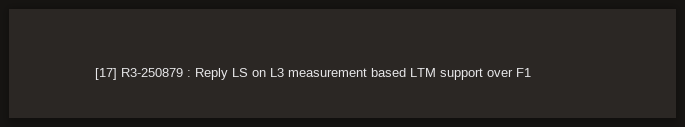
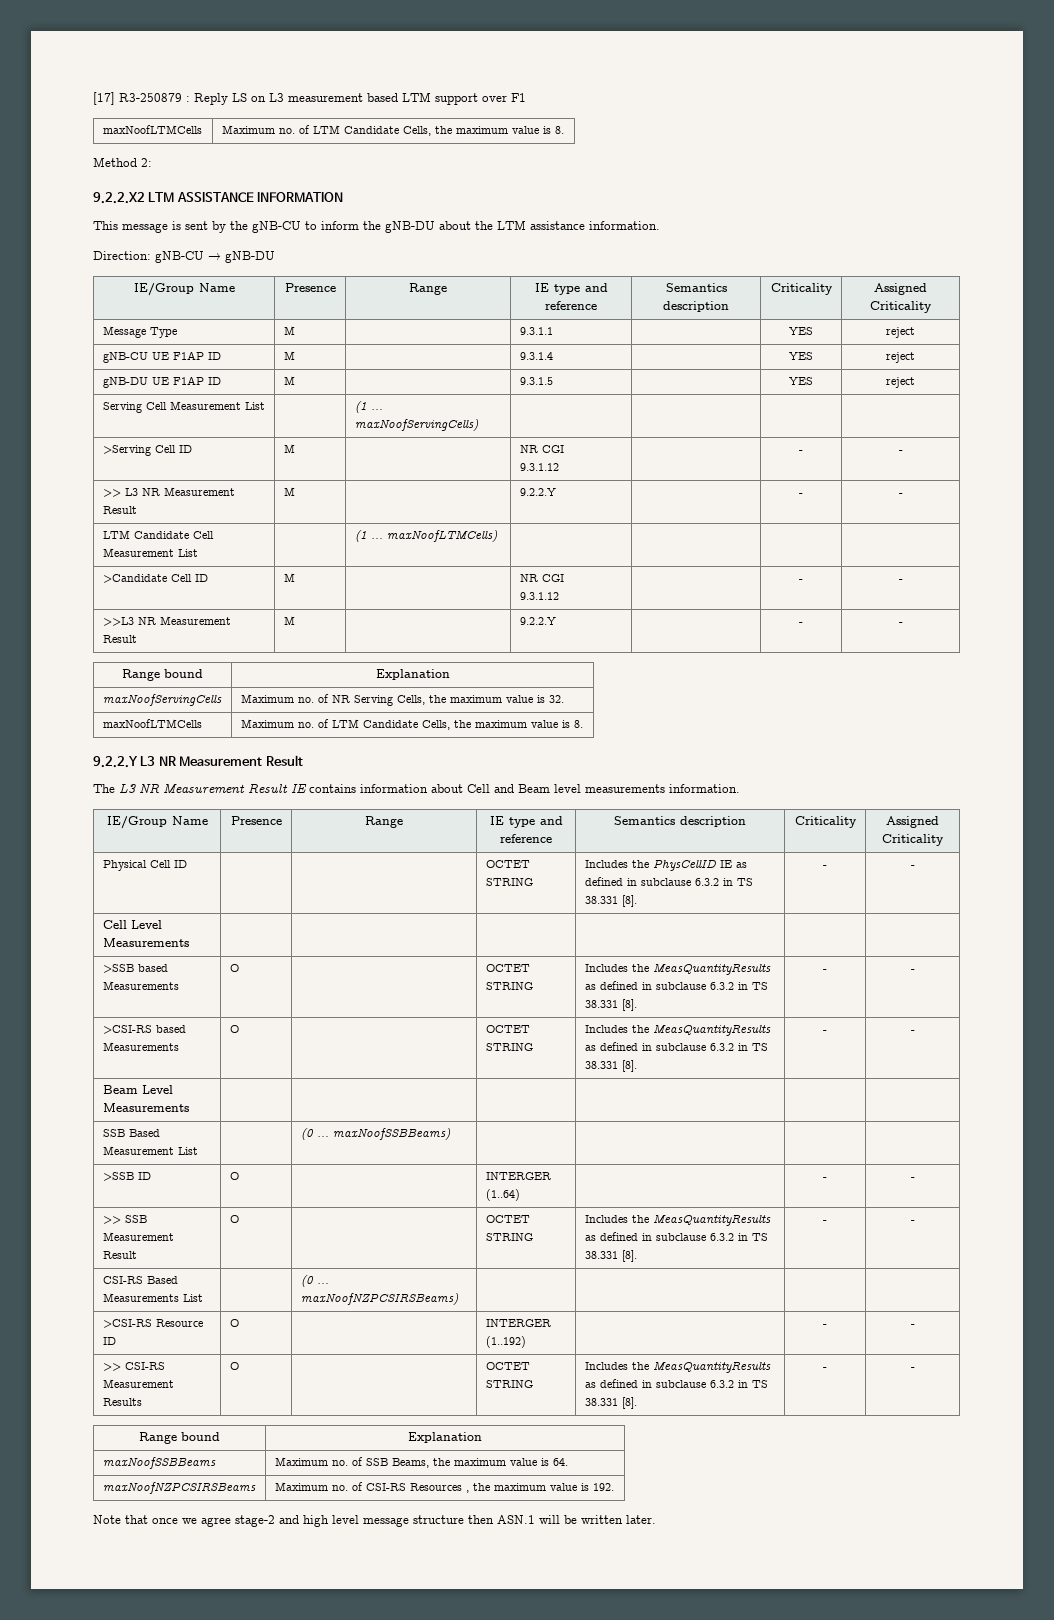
(532, 72) none -> [102,125,202,134] [221,125,564,136] [93,157,152,167] [93,192,344,204] [93,220,660,233] [93,251,275,263] [133,283,235,296] [284,283,336,292] [409,283,447,295] [534,283,608,295] [545,301,597,310] [665,283,727,292] [663,301,729,312] [770,283,833,295] [874,283,927,295] [870,301,932,313] [102,326,177,338] [283,326,295,335] [519,327,553,335] [789,327,813,335] [886,327,915,338] [102,351,221,363] [283,351,295,360] [519,352,553,360] [789,352,813,360] [886,352,915,363] [102,376,221,388] [283,376,295,385] [519,377,553,385] [789,377,813,385] [886,377,915,388] [102,401,265,413] [354,401,383,413] [354,419,479,431] [102,445,192,456] [283,444,295,453] [519,445,564,453] [519,463,559,471] [799,450,803,453] [898,450,903,453] [102,487,235,497] [102,506,137,514] [283,487,295,496] [519,488,556,496] [799,493,803,496] [898,493,903,496] [102,530,214,539] [102,548,198,557] [354,530,498,542] [102,574,208,583] [283,573,295,582] [519,574,564,582] [519,592,559,600] [799,579,803,582] [898,579,903,582] [102,616,231,626] [102,635,137,643] [283,616,295,625] [519,617,556,625] [799,622,803,625] [898,622,903,625] [122,669,203,681] [375,669,450,680] [102,694,222,706] [240,694,564,706] [102,719,202,728] [240,719,583,730] [93,755,303,768] [93,783,740,794] [106,816,208,829] [230,816,282,825] [365,816,403,828] [489,816,563,828] [500,834,552,843] [614,816,746,827] [794,816,857,828] [886,816,939,828] [882,834,944,846] [102,860,187,871] [485,860,530,868] [485,878,533,886] [584,860,747,871] [584,877,753,886] [584,895,637,907] [823,865,827,868] [910,865,915,868] [102,920,162,929] [102,938,189,947] [102,964,168,973] [102,981,179,990] [229,964,239,972] [485,964,530,972] [485,982,533,990] [584,964,771,975] [584,981,768,990] [584,999,637,1011] [823,969,827,972] [910,969,915,972] [102,1025,186,1034] [102,1042,179,1051] [229,1025,239,1033] [485,1025,530,1033] [485,1043,533,1051] [584,1025,771,1036] [584,1042,768,1051] [584,1060,637,1072] [823,1030,827,1033] [910,1030,915,1033] [102,1085,173,1094] [102,1103,189,1112] [102,1129,160,1137] [102,1146,198,1155] [300,1128,451,1140] [102,1172,151,1181] [229,1172,239,1180] [485,1172,551,1180] [485,1189,520,1201] [823,1177,827,1180] [910,1177,915,1180] [102,1215,147,1224] [102,1232,174,1241] [102,1251,137,1259] [229,1215,239,1223] [485,1215,530,1223] [485,1233,533,1241] [584,1215,771,1226] [584,1232,768,1241] [584,1250,637,1262] [823,1220,827,1223] [910,1220,915,1223] [102,1276,178,1284] [102,1293,203,1302] [300,1275,329,1287] [300,1293,459,1305] [102,1319,203,1328] [102,1337,116,1345] [229,1319,239,1327] [485,1319,551,1327] [485,1336,526,1348] [823,1324,827,1327] [910,1324,915,1327] [102,1362,165,1371] [102,1379,174,1388] [102,1398,142,1406] [229,1362,239,1370] [485,1362,530,1370] [485,1380,533,1388] [584,1362,771,1373] [584,1379,768,1388] [584,1397,637,1409] [823,1367,827,1370] [910,1367,915,1370] [139,1432,220,1444] [407,1432,482,1443] [102,1457,216,1469] [274,1457,568,1468] [102,1482,256,1494] [274,1482,614,1493] [93,1515,656,1527] // maxNoofLTMCells | Maximum no. of LTM Candidate Cells, the maximum value is 8. // Method 2: // 9.2.2.X2 LTM ASSISTANCE INFORMATION // This message is sent by the gNB-CU to inform the gNB-DU about the LTM assistance information. // Direction: gNB-CU → gNB-DU // IE/Group Name | Presence | Range | IE type and reference | Semantics description | Criticality | Assigned Criticality // Message Type | M | | 9.3.1.1 | | YES | reject // gNB-CU UE F1AP ID | M | | 9.3.1.4 | | YES | reject // gNB-DU UE F1AP ID | M | | 9.3.1.5 | | YES | reject // Serving Cell Measurement List | | (1 … maxNoofServingCells) | | | | // >Serving Cell ID | M | | NR CGI // 9.3.1.12 | | - | - // >> L3 NR Measurement Result | M | | 9.2.2.Y | | - | - // LTM Candidate Cell Measurement List | | (1 … maxNoofLTMCells) | | | | // >Candidate Cell ID | M | | NR CGI // 9.3.1.12 | | - | - // >>L3 NR Measurement Result | M | | 9.2.2.Y | | - | - // Range bound | Explanation // maxNoofServingCells | Maximum no. of NR Serving Cells, the maximum value is 32. // maxNoofLTMCells | Maximum no. of LTM Candidate Cells, the maximum value is 8. // 9.2.2.Y L3 NR Measurement Result // The L3 NR Measurement Result IE contains information about Cell and Beam level measurements information. // IE/Group Name | Presence | Range | IE type and reference | Semantics description | Criticality | Assigned Criticality // Physical Cell ID | | | OCTET STRING | Includes the PhysCellID IE as defined in subclause 6.3.2 in TS 38.331 [8]. | - | - // Cell Level Measurements | | | | | | // >SSB based Measurements | O | | OCTET STRING | Includes the MeasQuantityResults as defined in subclause 6.3.2 in TS 38.331 [8]. | - | - // >CSI-RS based Measurements | O | | OCTET STRING | Includes the MeasQuantityResults as defined in subclause 6.3.2 in TS 38.331 [8]. | - | - // Beam Level Measurements | | | | | | // SSB Based Measurement List | | (0 … maxNoofSSBBeams) | | | | // >SSB ID | O | | INTERGER (1..64) | | - | - // >> SSB Measurement Result | O | | OCTET STRING | Includes the MeasQuantityResults as defined in subclause 6.3.2 in TS 38.331 [8]. | - | - // CSI-RS Based Measurements List | | (0 … maxNoofNZPCSIRSBeams) | | | | // >CSI-RS Resource ID | O | | INTERGER (1..192) | | - | - // >> CSI-RS Measurement Results | O | | OCTET STRING | Includes the MeasQuantityResults as defined in subclause 6.3.2 in TS 38.331 [8]. | - | - // Range bound | Explanation // maxNoofSSBBeams | Maximum no. of SSB Beams, the maximum value is 64. // maxNoofNZPCSIRSBeams | Maximum no. of CSI-RS Resources , the maximum value is 192. // Note that once we agree stage-2 and high level message structure then ASN.1 will be written later.

